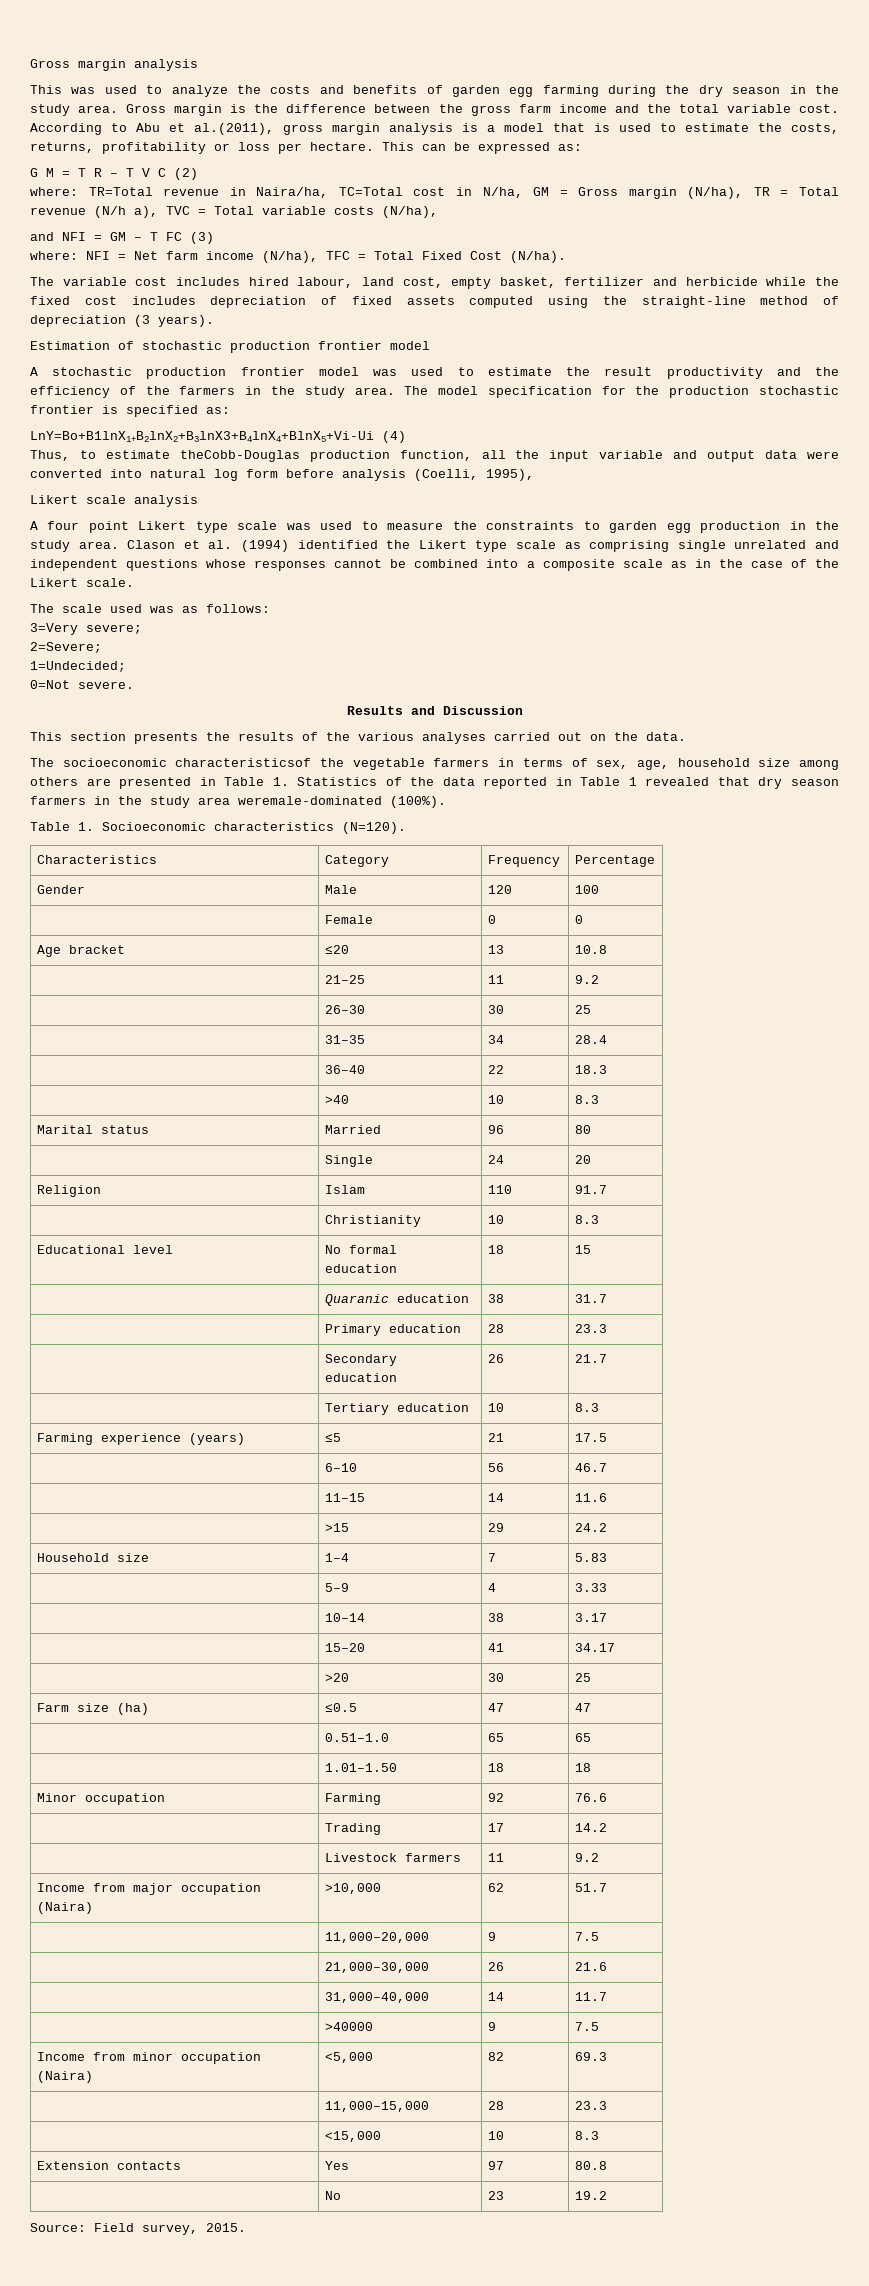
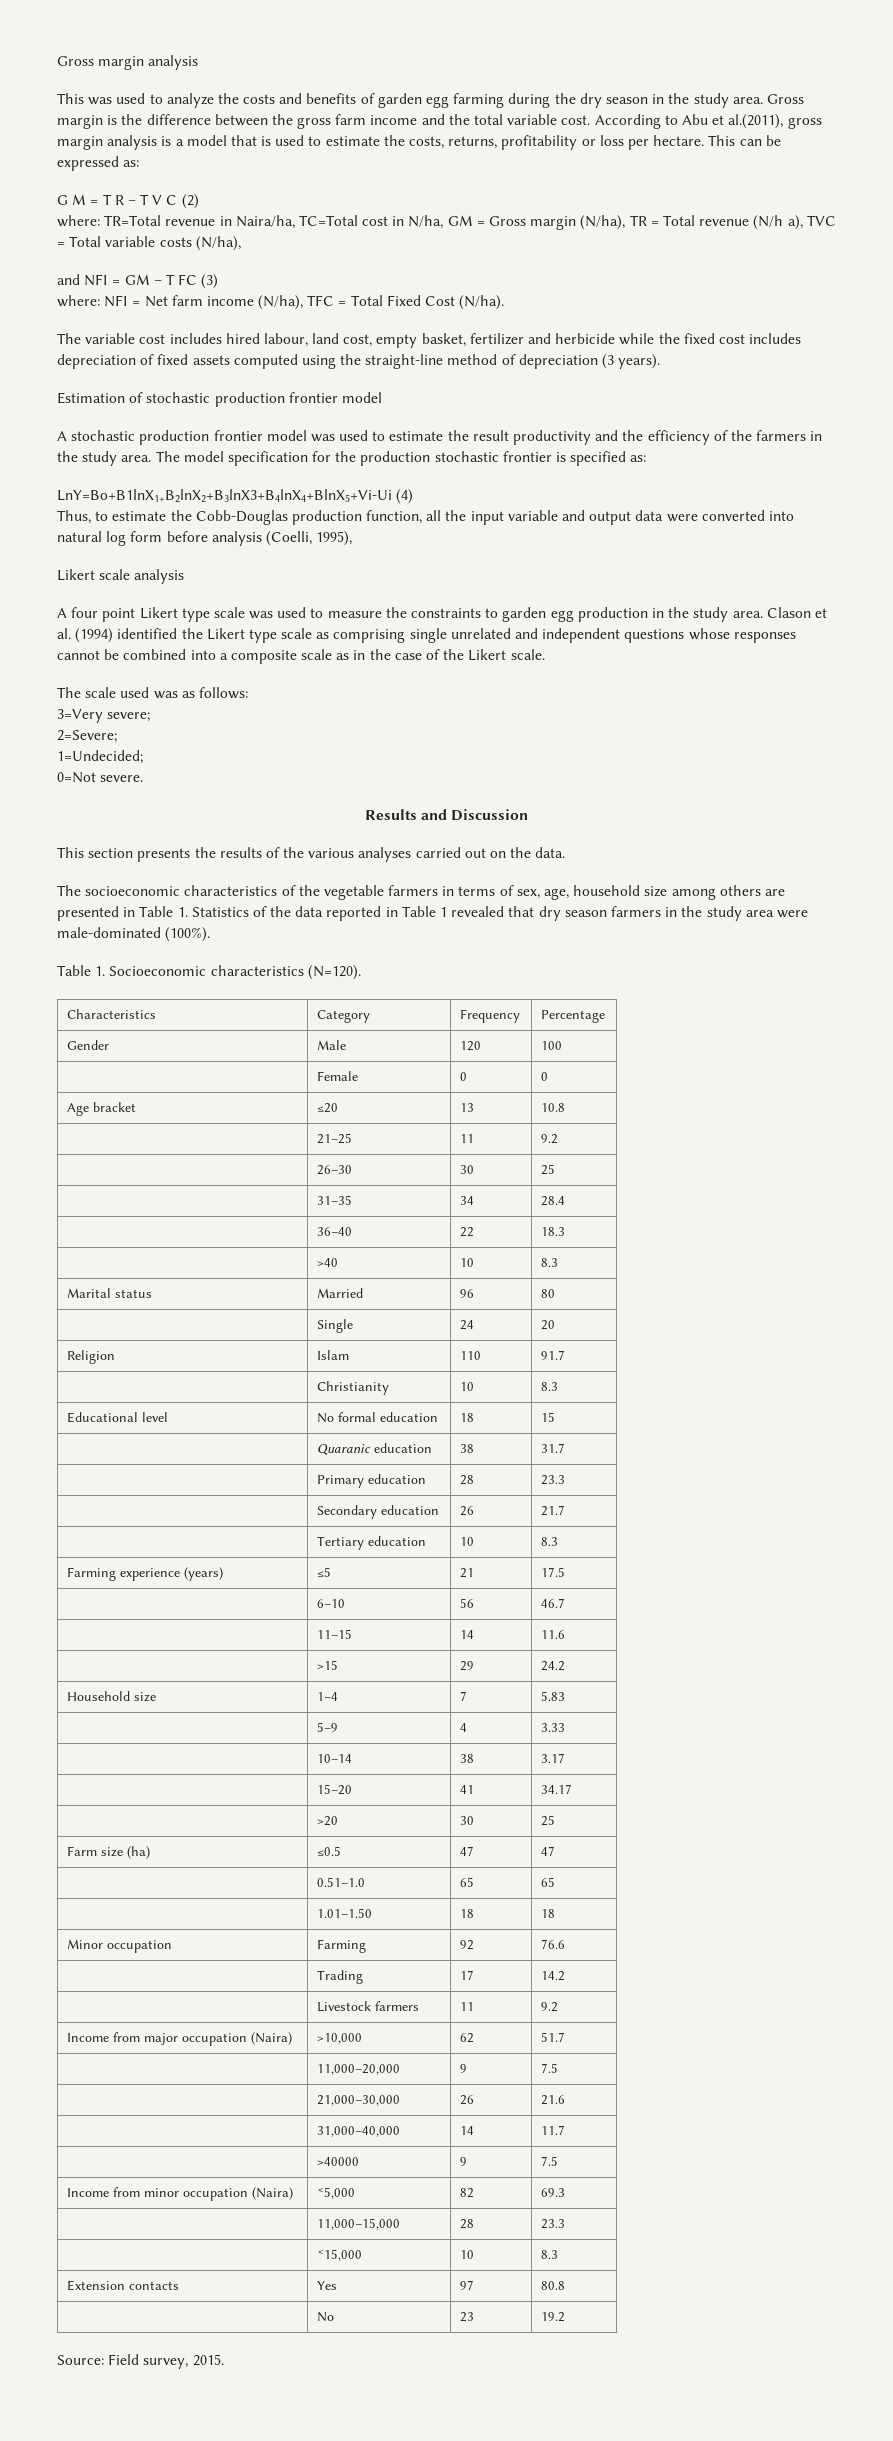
[179,450,300,462] theCobb-Douglas -> [170,510,288,525] the Cobb-Douglas
[175,758,312,767] characteristicsof -> [184,885,296,896] characteristics of
[238,796,382,805] weremale-dominated -> [776,910,808,918] [57,927,161,938] were male-dominated

